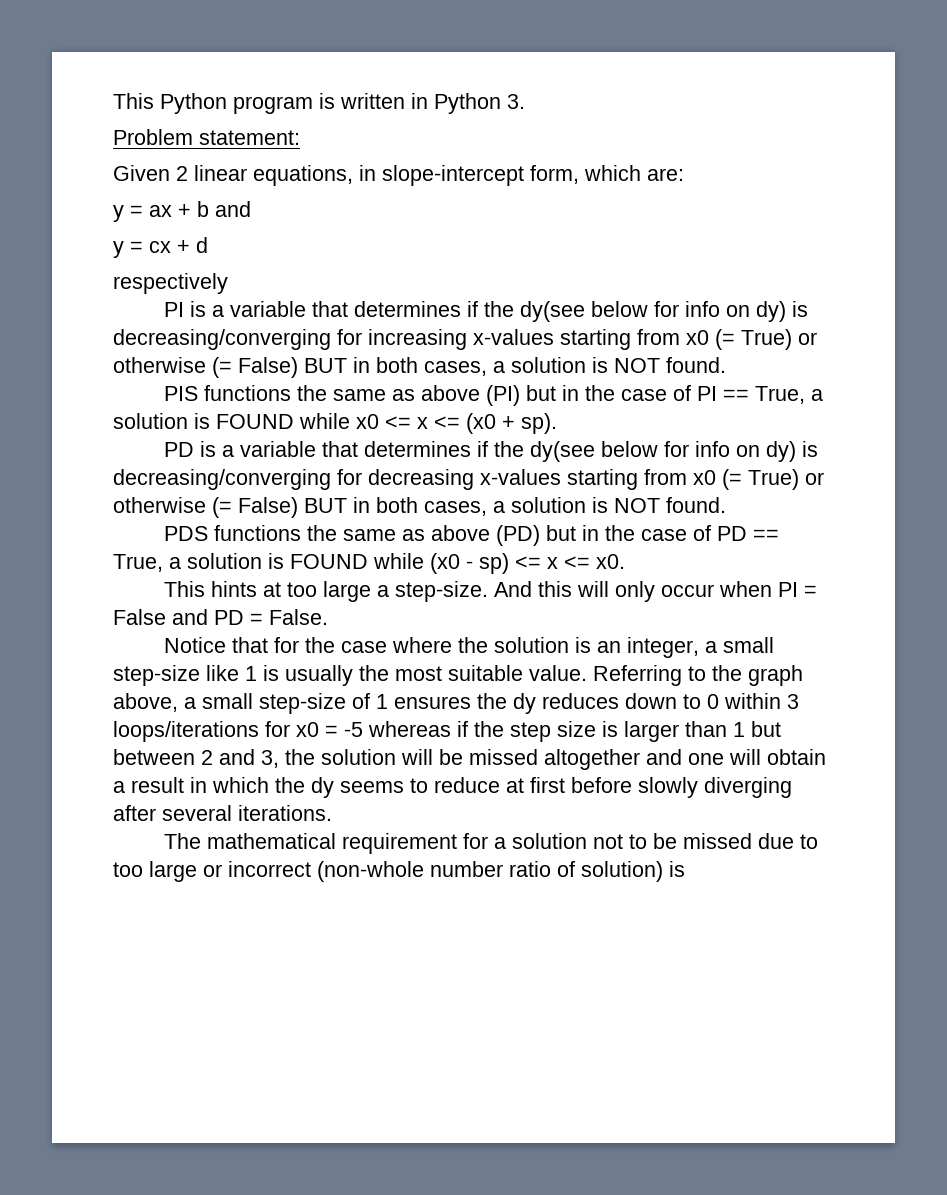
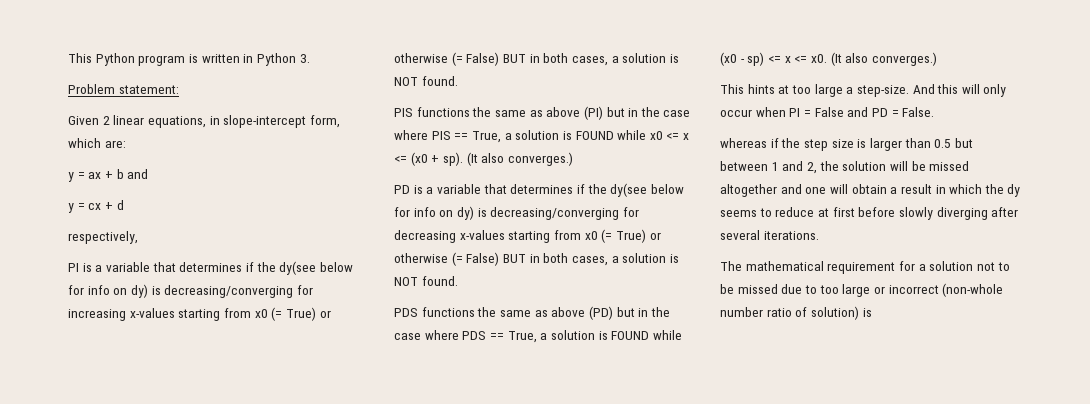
[113,273,228,294] respectively -> [68,231,138,244] respectively,
[672,385,717,401] of PI -> [394,130,451,140] where PIS
(557, 423) none -> [466,152,573,166] (It also converges.)
[692,525,747,541] of PD -> [424,330,487,340] where PDS
(625, 561) none -> [830,52,937,66] (It also converges.)
[163,637,774,658] [113,665,803,686] [113,693,799,714] [113,721,363,742] Notice that for the case where the solution is an integer, a small step-size like 1 is usually the most suitable value. Referring to the graph above, a small step-size of 1 ensures the dy reduces down to 0 within 3 loops/iterations for x0 = -5 -> (935, 112) none
[733,722,745,737] 1 -> [934,139,952,148] 0.5
[201,749,279,768] 2 and 3, -> [771,161,817,174] 1 and 2,

